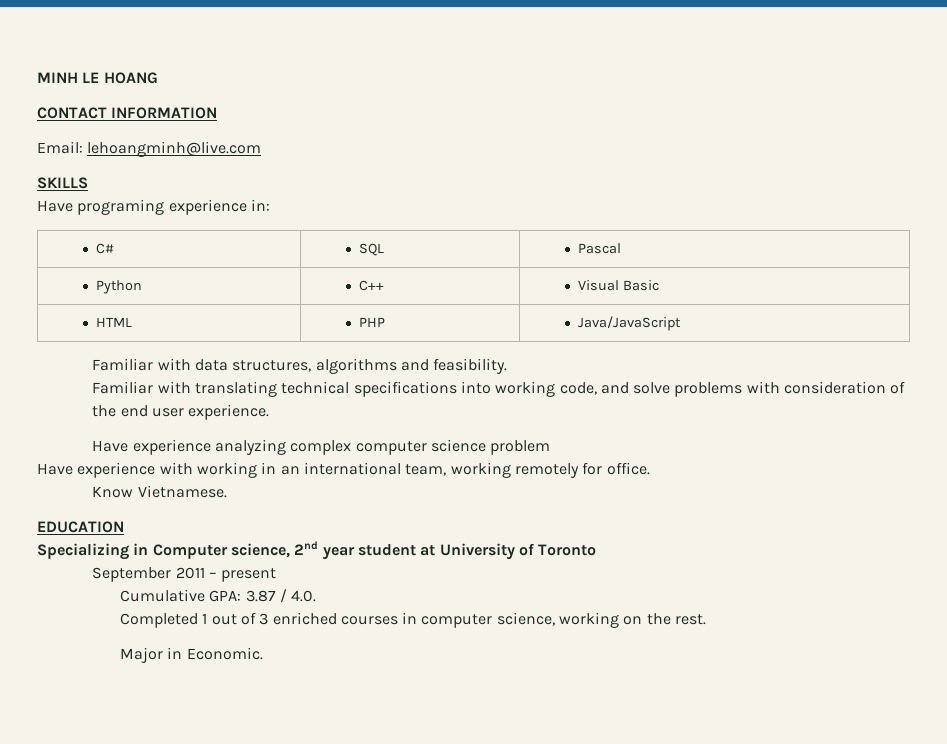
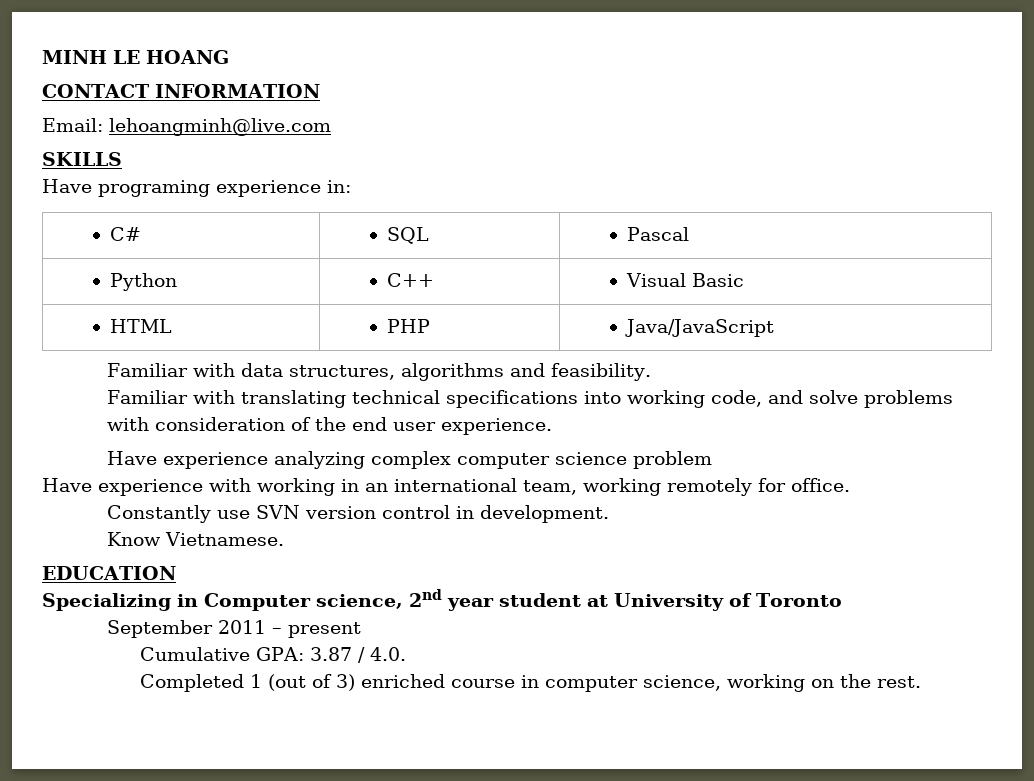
(650, 468) none -> [107,505,610,523] // Constantly use SVN version control in development.
[211,612,398,625] out of 3 enriched courses -> [268,674,516,691] (out of 3) enriched course
[119,647,263,663] // Major in Economic. -> (922, 682) none

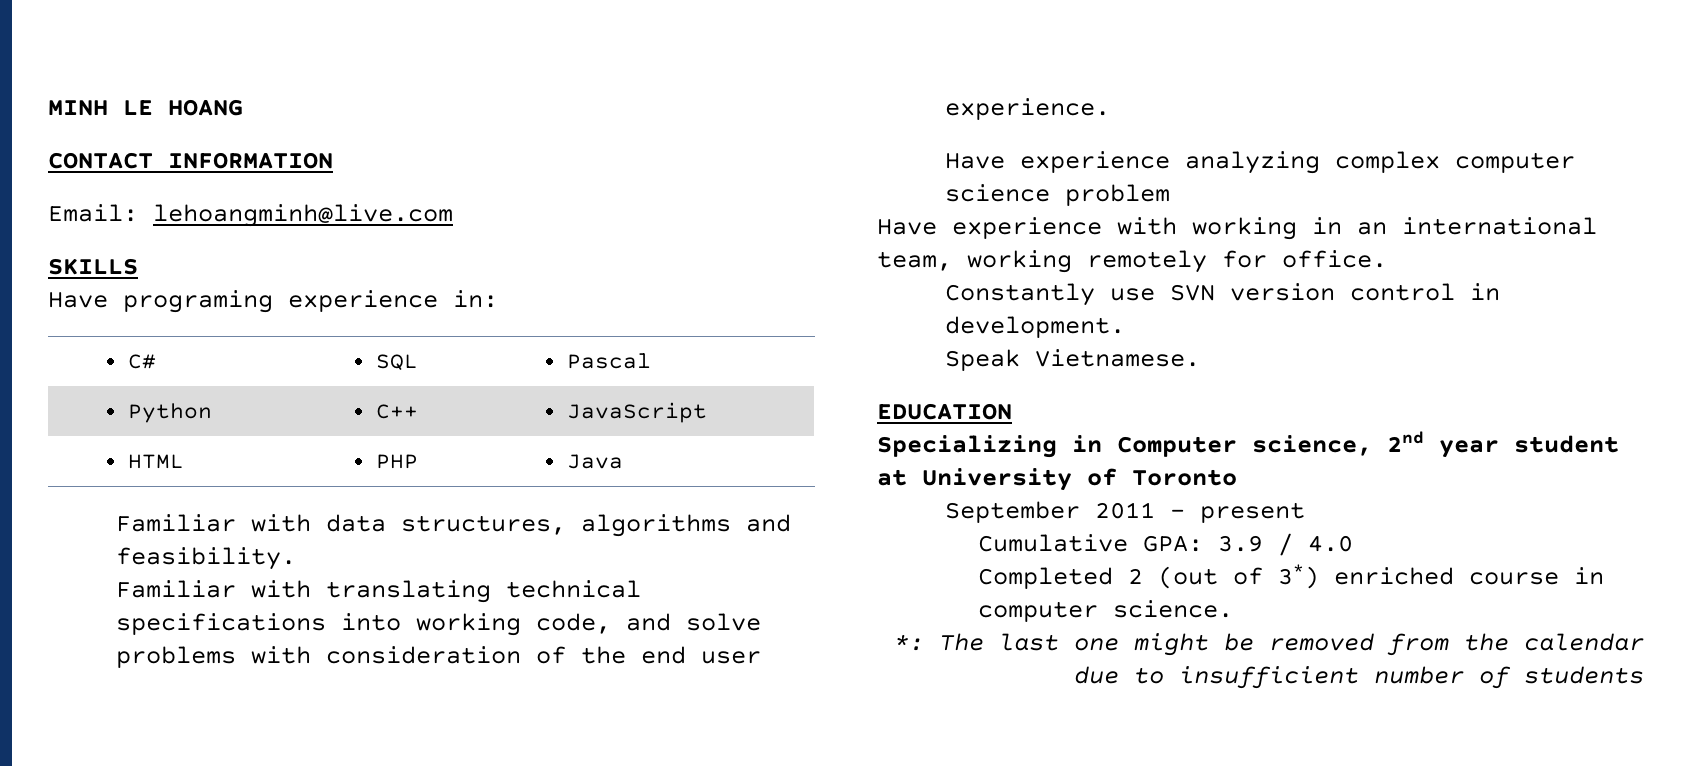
[626,273,745,287] Visual Basic -> [567,402,708,423] JavaScript
[625,319,775,337] Java/JavaScript -> [567,454,624,469] Java
[107,532,162,546] Know -> [944,349,1020,371] Speak
[310,647,407,663] 3.87 / 4.0. -> [1218,533,1354,556] 3.9 / 4.0
[250,674,263,688] 1 -> [1128,568,1144,584] 2
[336,674,356,691] 3) -> [1278,564,1320,589] 3*)
[643,674,922,692] science, working on the rest. -> [1113,600,1234,618] [894,633,1644,656] [1074,666,1644,689] science. // *: The last one might be removed from the calendar due to insufficient number of students

